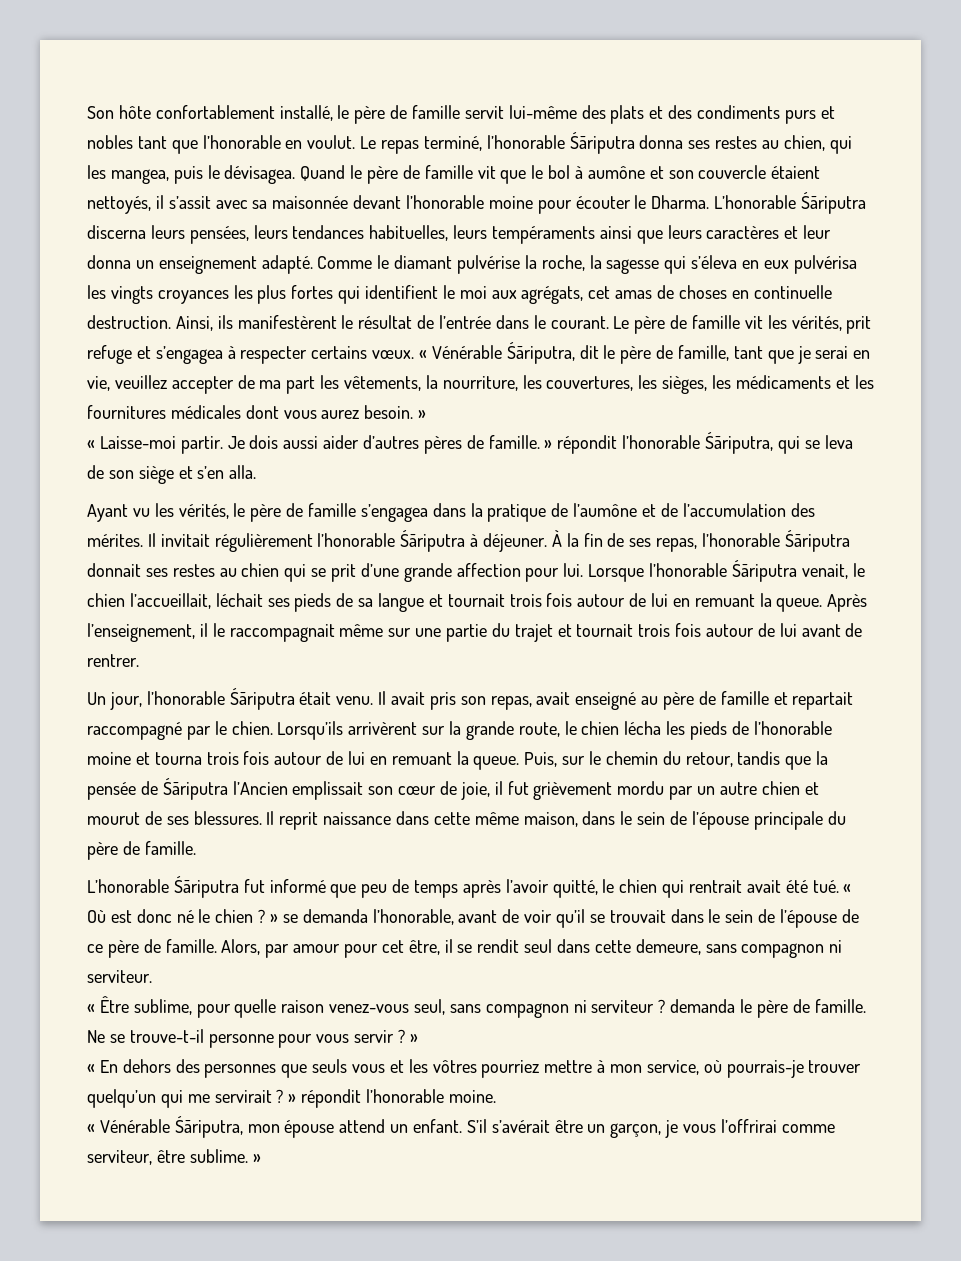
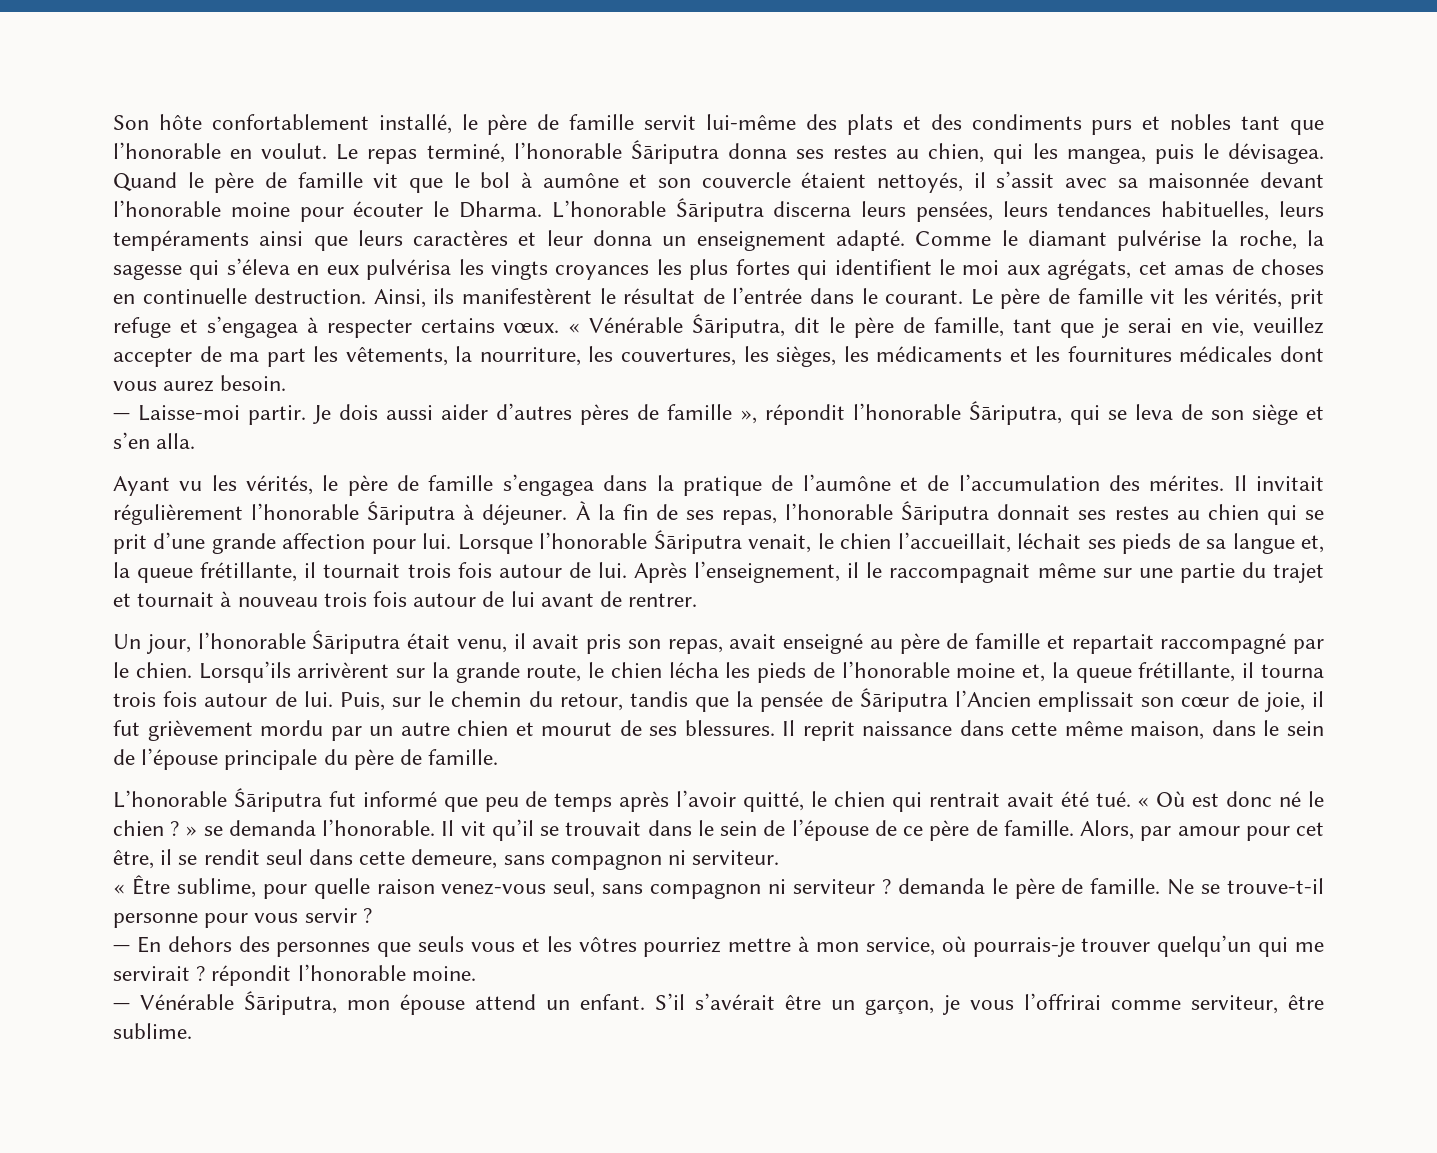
[418,410,427,419] [87,440,95,449] » // « -> [113,413,130,420] // —
[488,435,553,449] famille. » -> [667,404,757,424] famille »,
[428,593,823,612] et tournait trois fois autour de lui en remuant la queue. -> [1301,535,1324,553] [113,562,627,583] et, la queue frétillante, il tournait trois fois autour de lui.
(634, 630) none -> [220,591,318,607] à nouveau
[336,691,387,705] venu. Il -> [456,633,526,653] venu, il
[135,752,150,765] et -> [1022,662,1255,683] et, la queue frétillante, il
[348,751,520,770] lui en remuant la queue. -> [303,691,333,707] lui.
[372,909,553,925] l’honorable, avant de voir -> [322,819,486,836] l’honorable. Il vit
[409,1034,418,1043] [87,1064,95,1073] » // « -> [113,945,130,952] // —
[288,1094,297,1103] » -> (206, 973) none
[87,1124,95,1133] « -> [113,1003,130,1010] —
[252,1154,261,1163] » -> (192, 1031) none

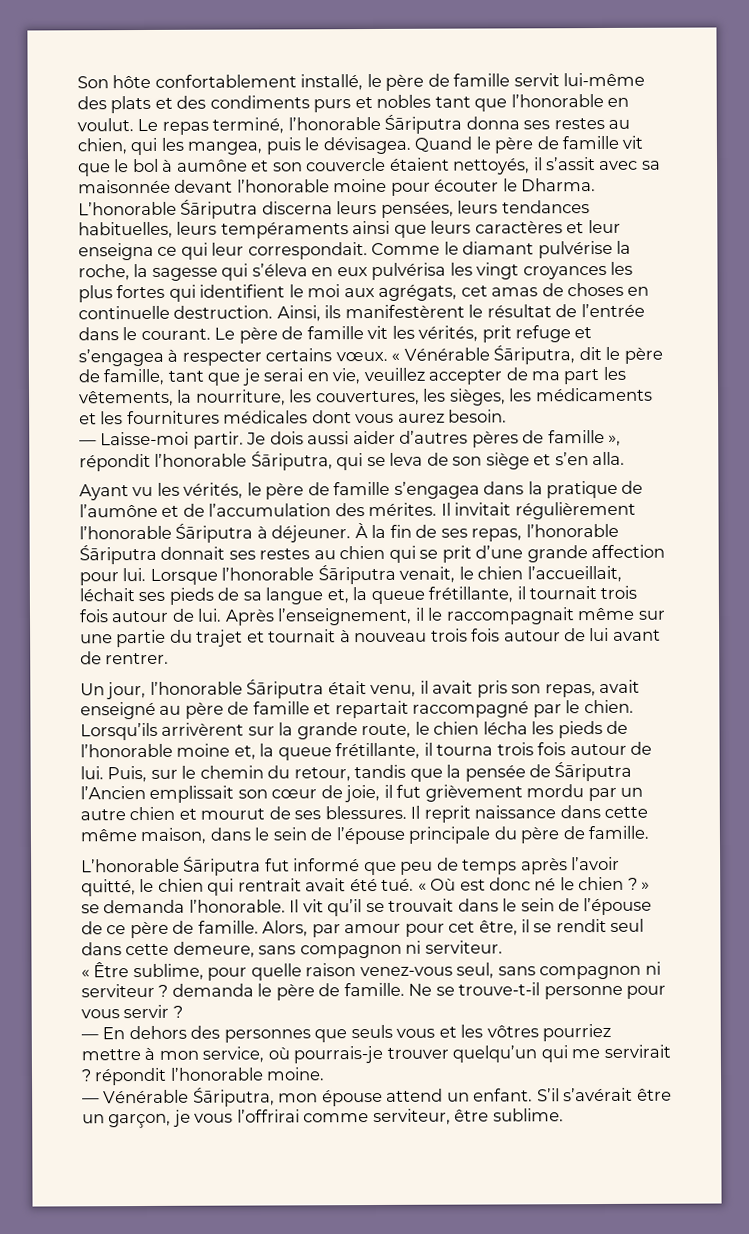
[593,230,905,251] donna un enseignement adapté. -> [78,242,368,261] enseigna ce qui leur correspondait.
[491,260,548,280] vingts -> [476,262,520,280] vingt

